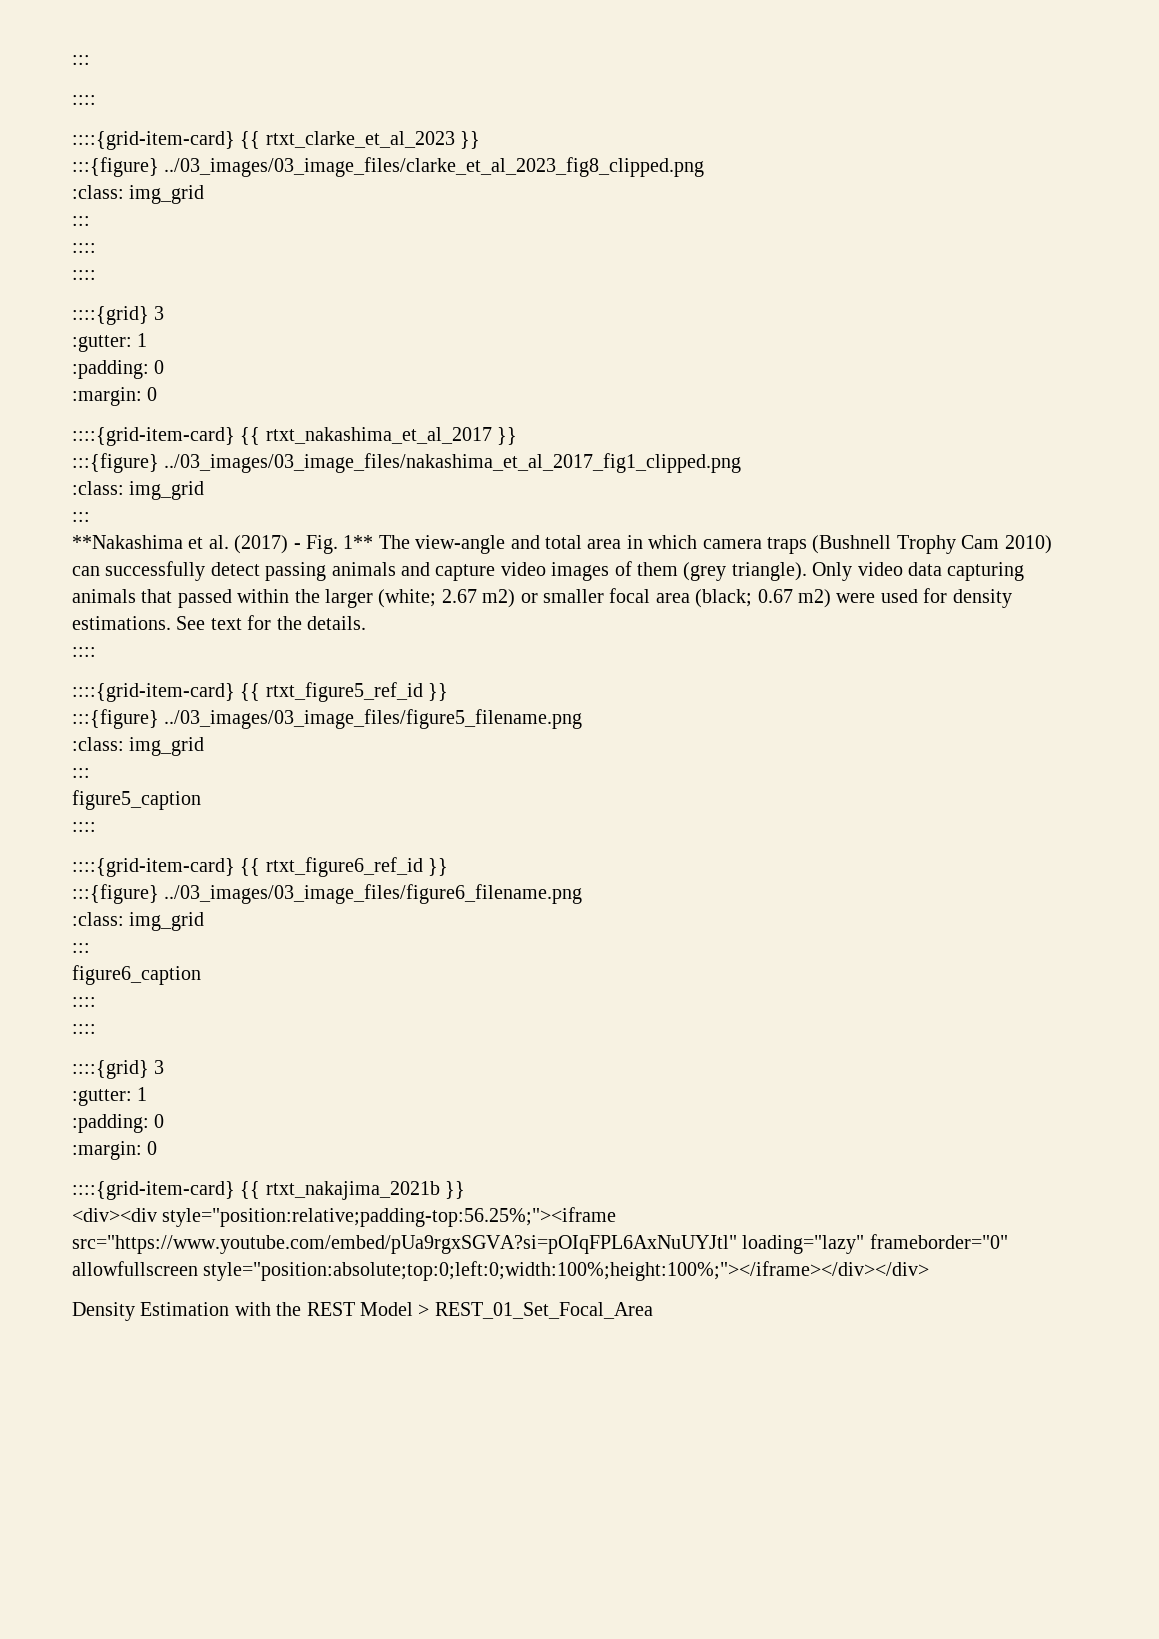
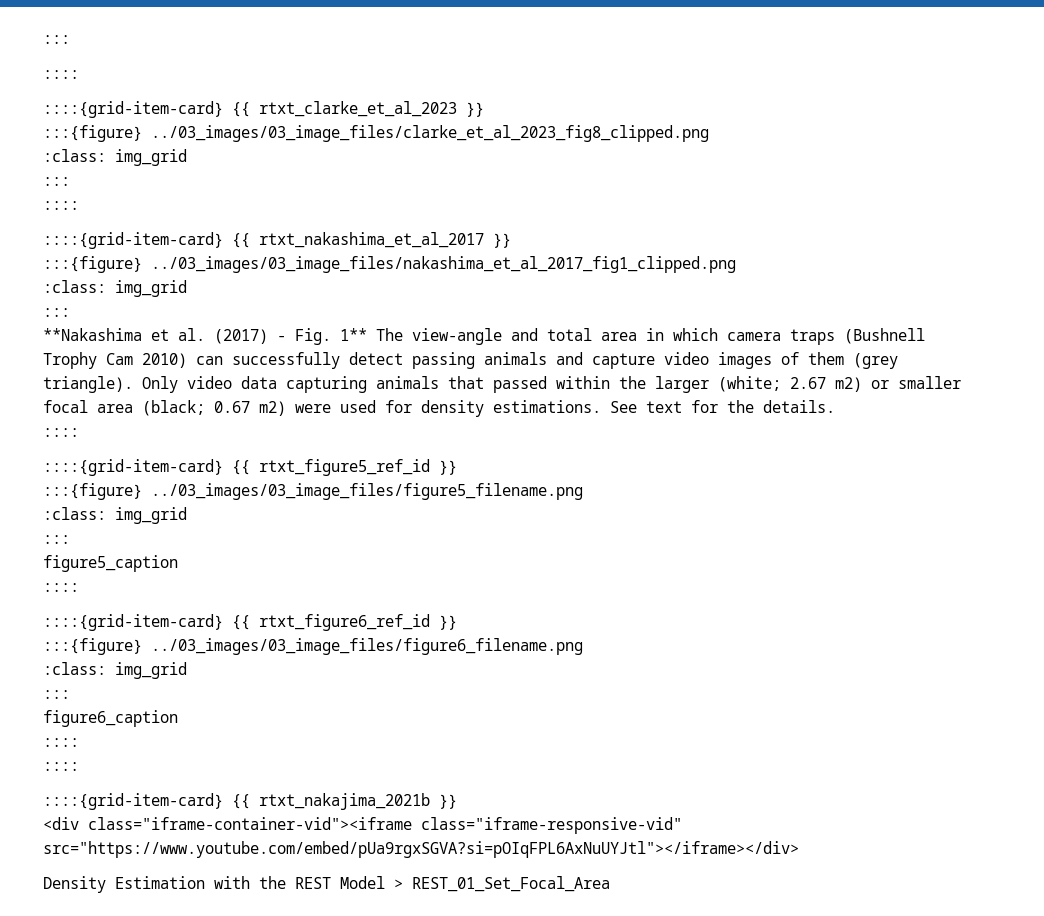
[72,270,96,280] [72,306,165,325] [72,333,148,352] [72,360,165,379] [72,387,158,406] // :::: // ::::{grid} 3 // :gutter: 1 // :padding: 0 // :margin: 0 -> (79, 205) none
[72,1060,165,1079] [72,1087,148,1106] [72,1114,165,1133] [72,1141,158,1160] [72,1181,466,1200] [72,1207,617,1227] [72,1234,1008,1254] [72,1261,930,1281] ::::{grid} 3 // :gutter: 1 // :padding: 0 // :margin: 0 // ::::{grid-item-card} {{ rtxt_nakajima_2021b }} // <div><div style="position:relative;padding-top:56.25%;"><iframe src="https://www.youtube.com/embed/pUa9rgxSGVA?si=pOIqFPL6AxNuUYJtl" loading="lazy" frameborder="0" allowfullscreen style="position:absolute;top:0;left:0;width:100%;height:100%;"></iframe></div></div> -> [43,793,457,810] [43,817,682,834] [43,841,799,858] ::::{grid-item-card} {{ rtxt_nakajima_2021b }} // <div class="iframe-container-vid"><iframe class="iframe-responsive-vid" src="https://www.youtube.com/embed/pUa9rgxSGVA?si=pOIqFPL6AxNuUYJtl"></iframe></div>

